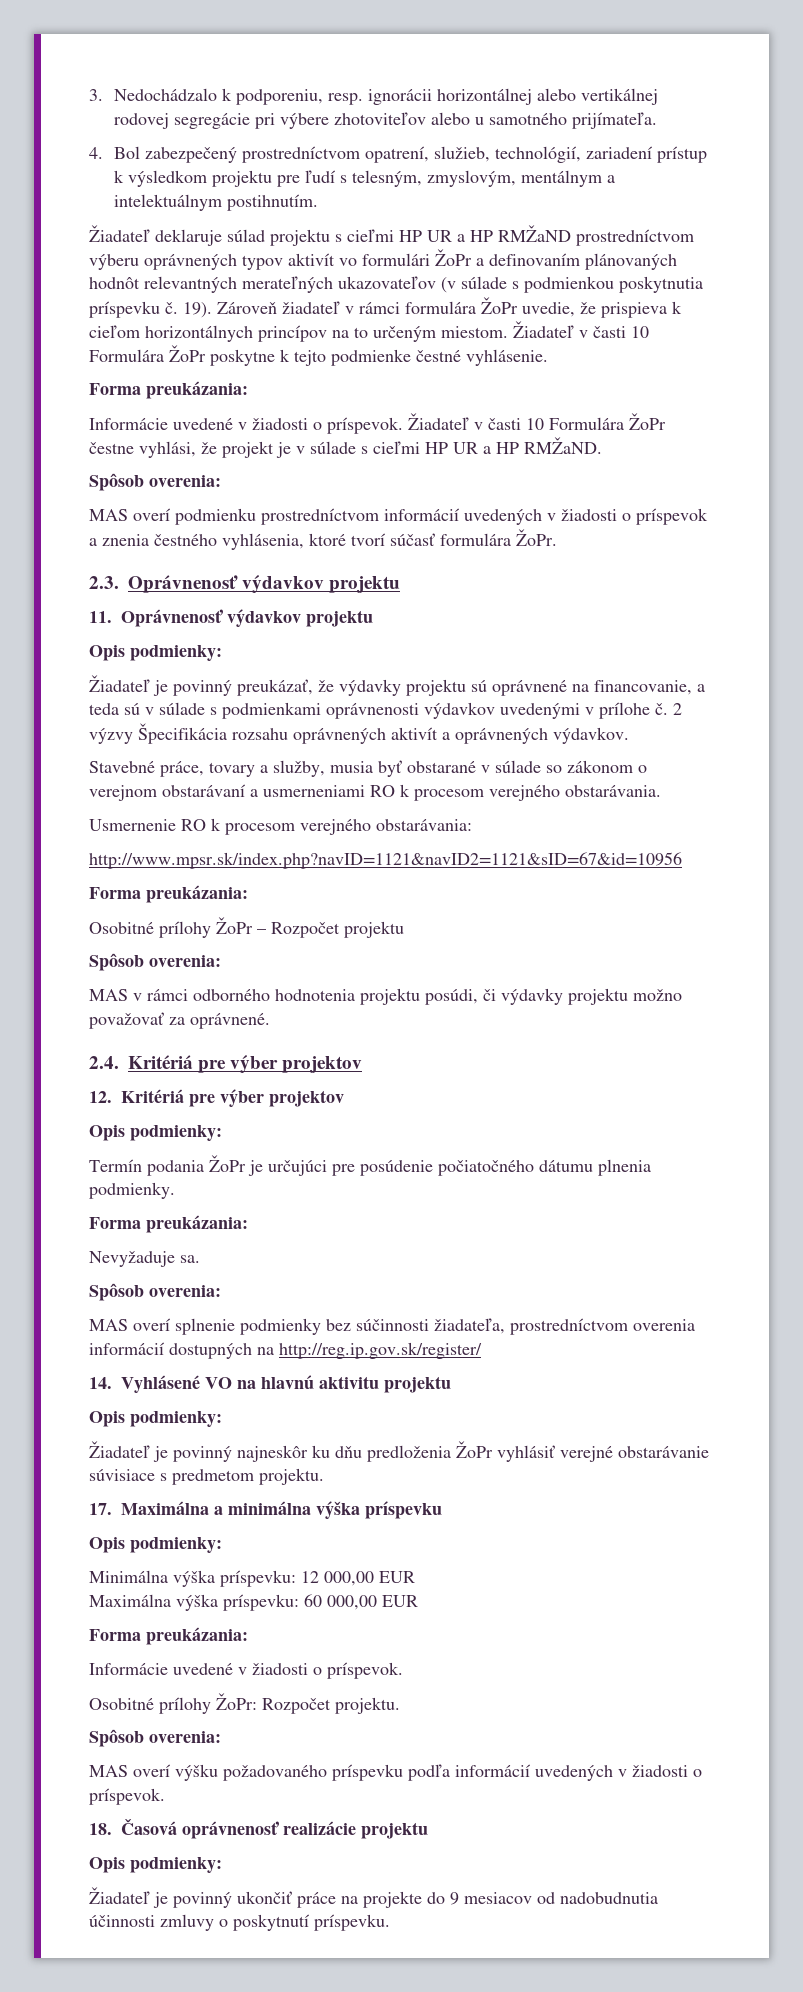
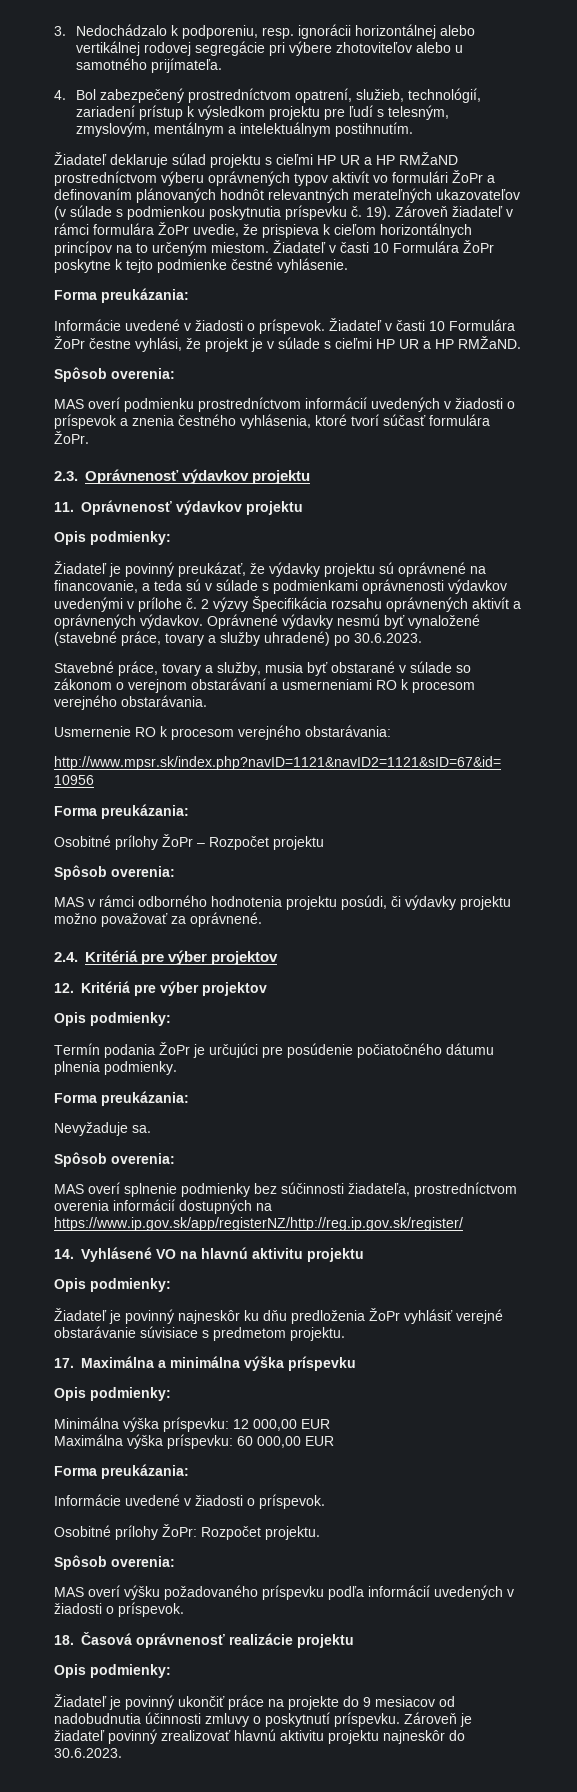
(629, 735) none -> [207,614,480,629] [54,631,422,646] Oprávnené výdavky nesmú byť vynaložené (stavebné práce, tovary a služby uhradené) po 30.6.2023.
[279,1342,482,1359] http://reg.ip.gov.sk/register/ -> [54,1217,463,1231] https://www.ip.gov.sk/app/registerNZ/http://reg.ip.gov.sk/register/
(390, 1922) none -> [404,1712,472,1727] [54,1729,465,1744] [54,1748,122,1758] Zároveň je žiadateľ povinný zrealizovať hlavnú aktivitu projektu najneskôr do 30.6.2023.

